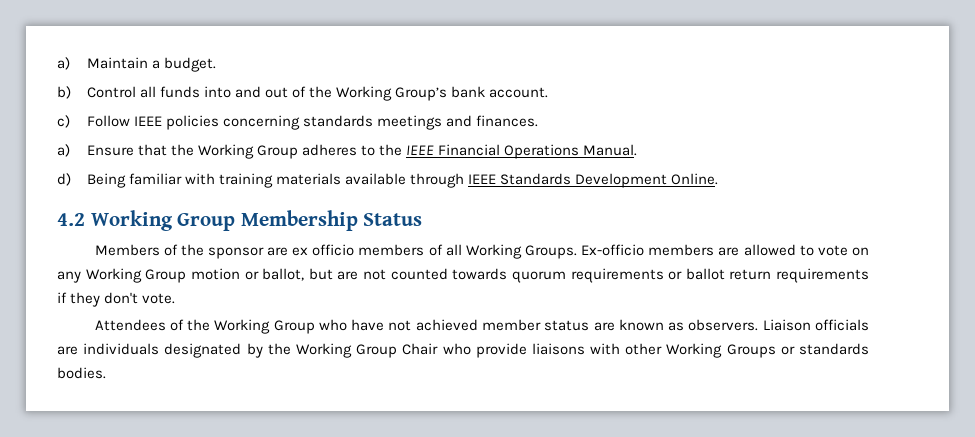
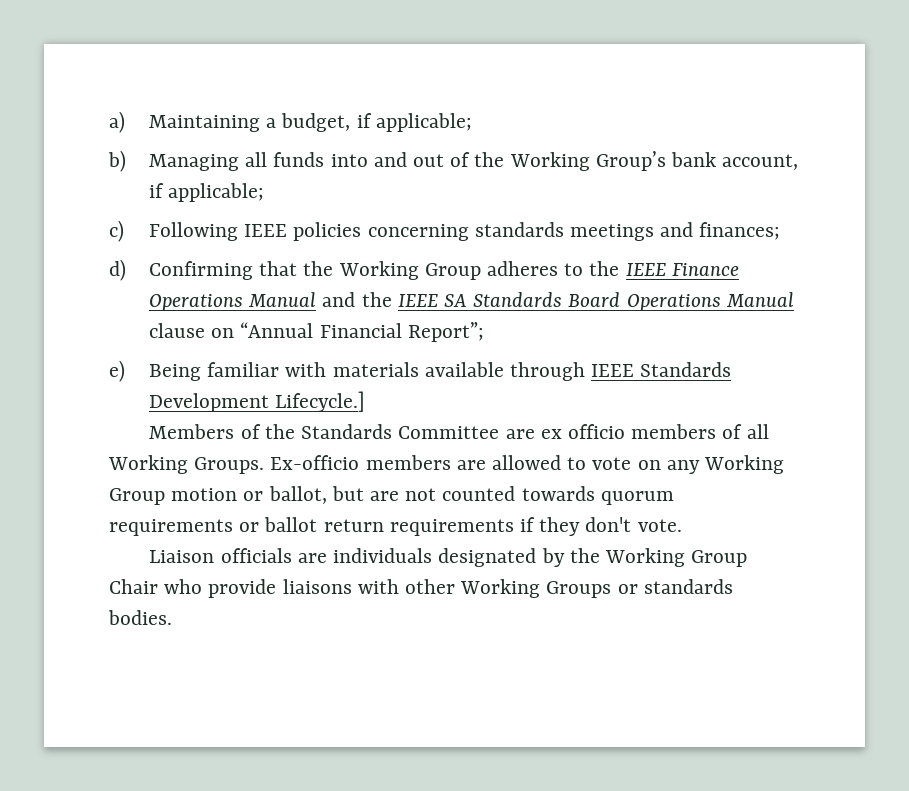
[57,57,216,72] a) Maintain a budget. -> [109,111,472,133] a) Maintaining a budget, if applicable;
[86,86,136,98] Control -> [149,154,240,171] Managing
[489,87,549,98] account. -> [722,154,799,170] [149,183,265,202] account, if applicable;
[86,115,130,127] Follow -> [149,222,239,241] Following
[475,115,538,127] [57,144,134,157] finances. // a) Ensure -> [699,222,781,240] [109,259,254,281] finances; // d) Confirming
[438,144,638,159] [57,173,71,186] Financial Operations Manual. // d) -> [671,263,739,276] [149,292,794,311] [149,322,484,342] [109,360,125,382] Finance Operations Manual and the IEEE SA Standards Board Operations Manual clause on “Annual Financial Report”; // e)
[218,173,273,188] training -> (327, 369) none
[671,173,719,185] [57,210,423,231] Online. // 4.2 Working Group Membership Status -> [275,391,366,412] Lifecycle.]
[207,247,264,259] sponsor -> [301,424,500,439] Standards Committee
[94,319,759,334] Attendees of the Working Group who have not achieved member status are known as observers. -> (682, 525) none

